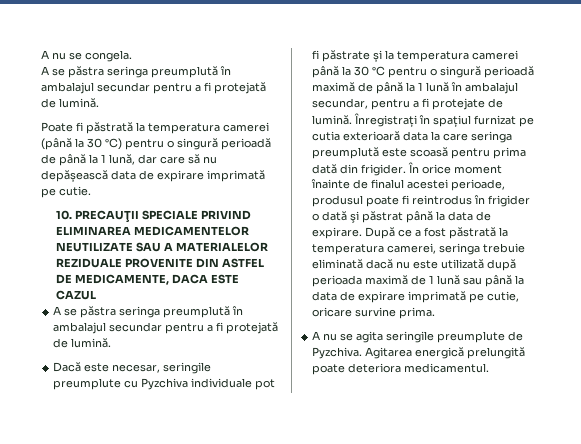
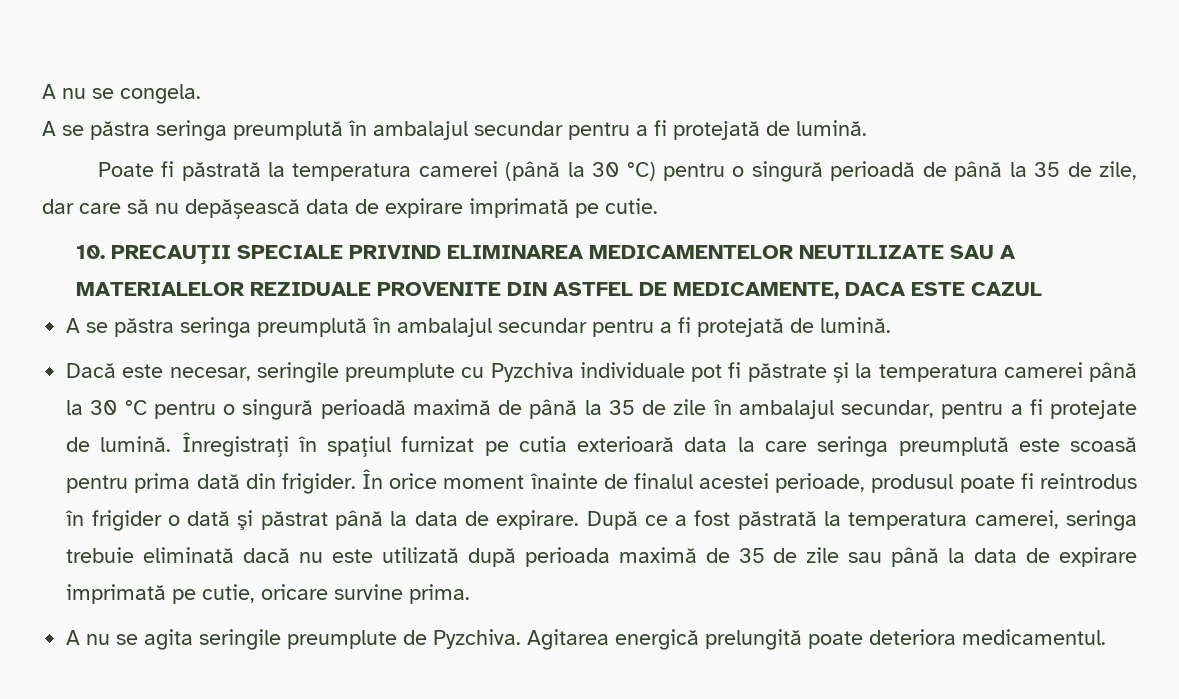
[101,154,135,165] 1 lună, -> [1034,161,1137,180] 35 de zile,
[418,82,450,92] 1 lună -> [608,399,707,415] 35 de zile
[429,275,461,285] 1 lună -> [738,547,840,563] 35 de zile

